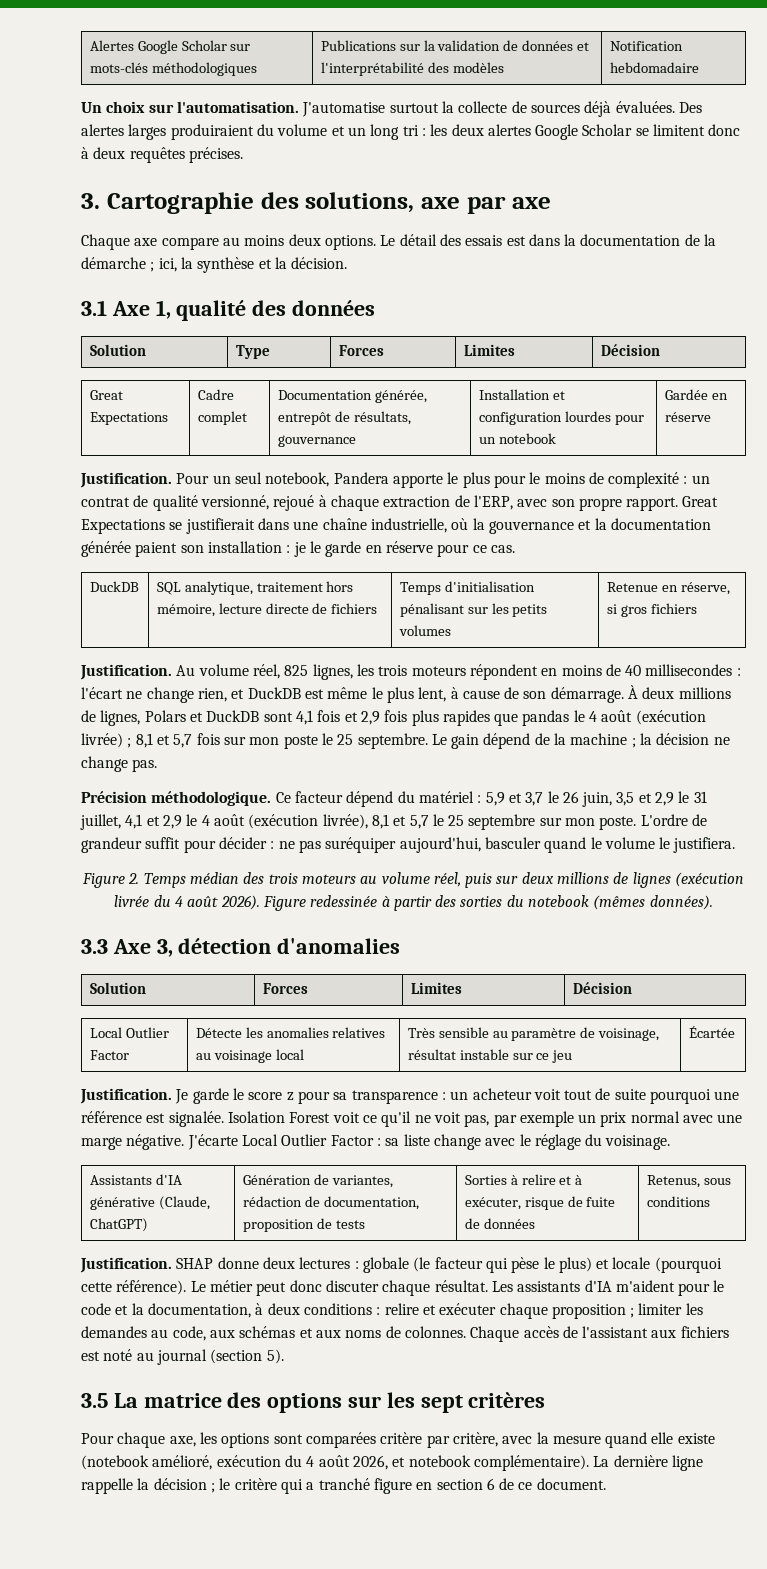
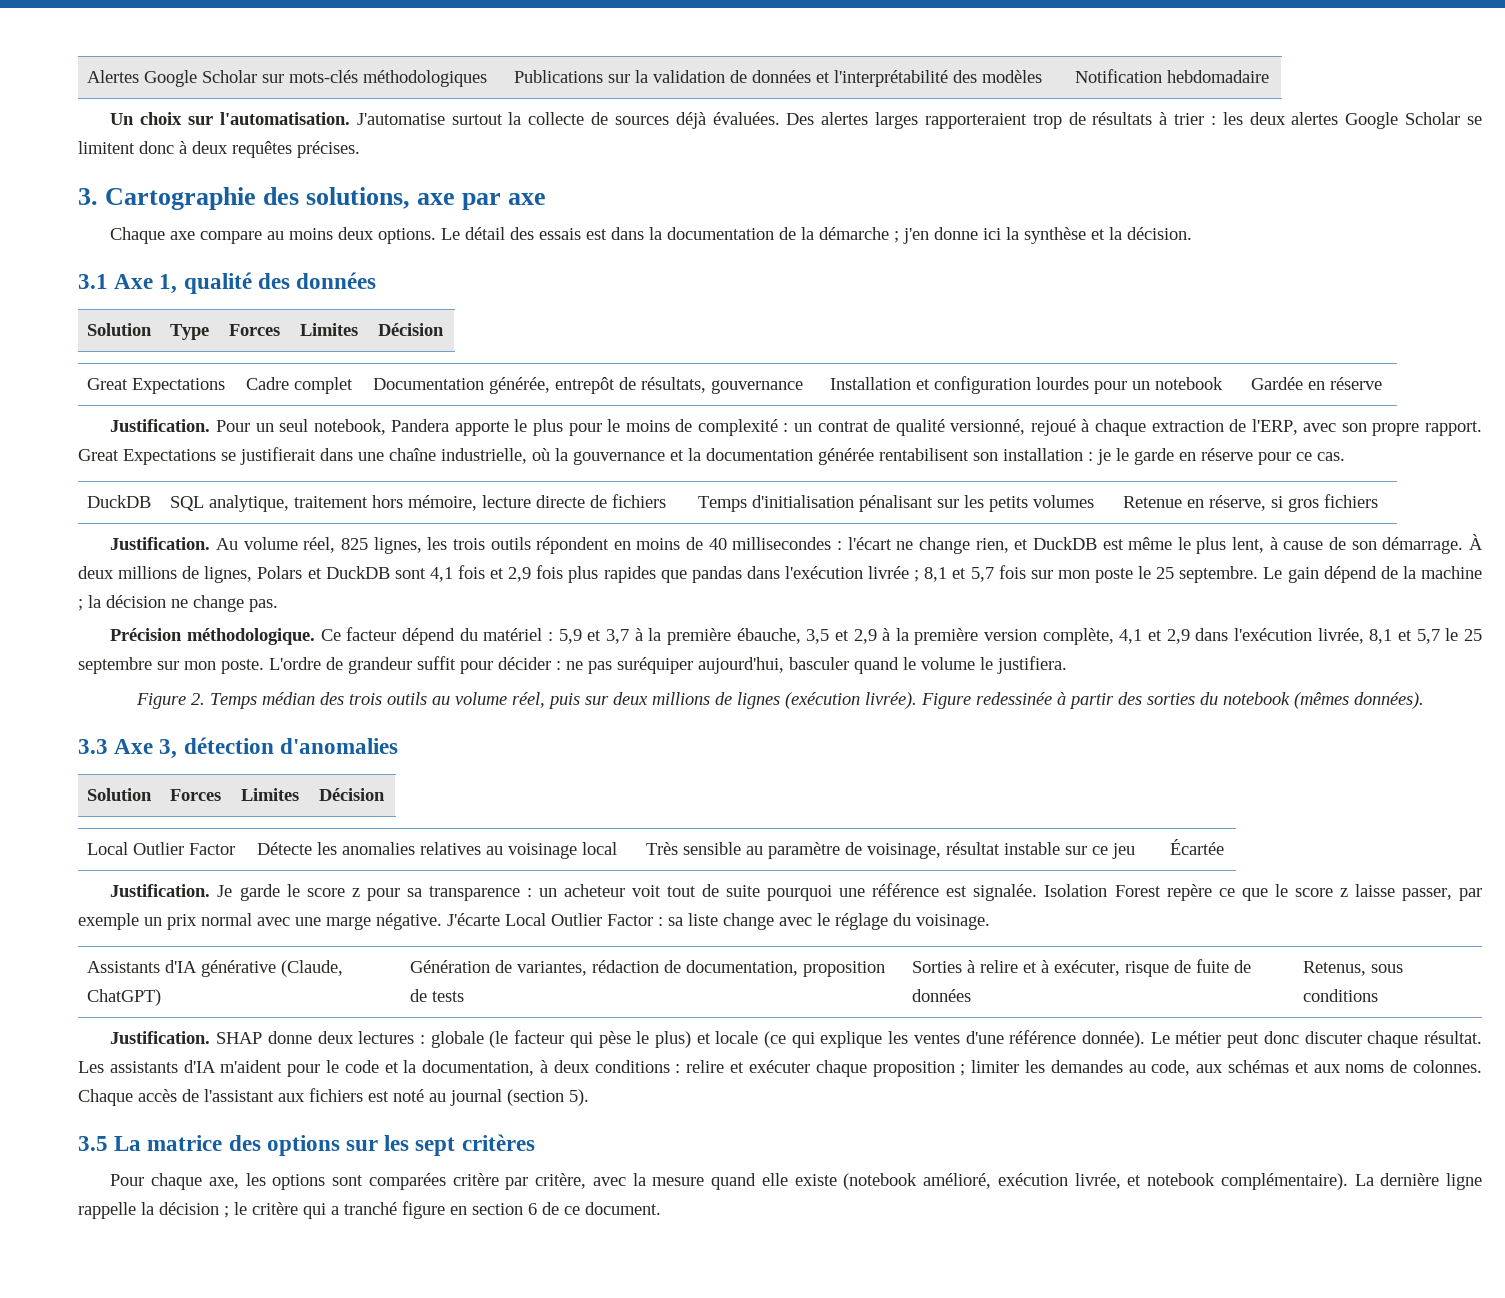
[170,124,419,140] produiraient du volume et un long tri -> [924,112,1205,129] rapporteraient trop de résultats à trier
[158,258,177,272] ici, -> [903,227,1002,244] j'en donne ici
[135,542,178,557] paient -> [879,448,969,461] rentabilisent
[411,666,466,676] moteurs -> [490,537,531,550] outils
[573,710,706,725] [81,733,123,748] le 4 août (exécution livrée) -> [746,566,910,579] dans l'exécution livrée
[547,791,707,807] [80,814,368,830] le 26 juin, 3,5 et 2,9 le 31 juillet, 4,1 et 2,9 le 4 août (exécution livrée), -> [634,628,1364,645] à la première ébauche, 3,5 et 2,9 à la première version complète, 4,1 et 2,9 dans l'exécution livrée,
[301,874,356,884] moteurs -> [386,692,427,705] outils
[114,895,260,910] livrée du 4 août 2026). -> [864,692,917,709] livrée).
[332,1111,490,1127] voit ce qu'il ne voit pas, -> [1166,884,1452,901] repère ce que le score z laisse passer,
[654,1257,722,1273] [81,1280,187,1295] (pourquoi cette référence). -> [764,1030,1146,1048] (ce qui explique les ventes d'une référence donnée).
[284,1455,388,1470] du 4 août 2026, -> [1074,1173,1121,1189] livrée,

